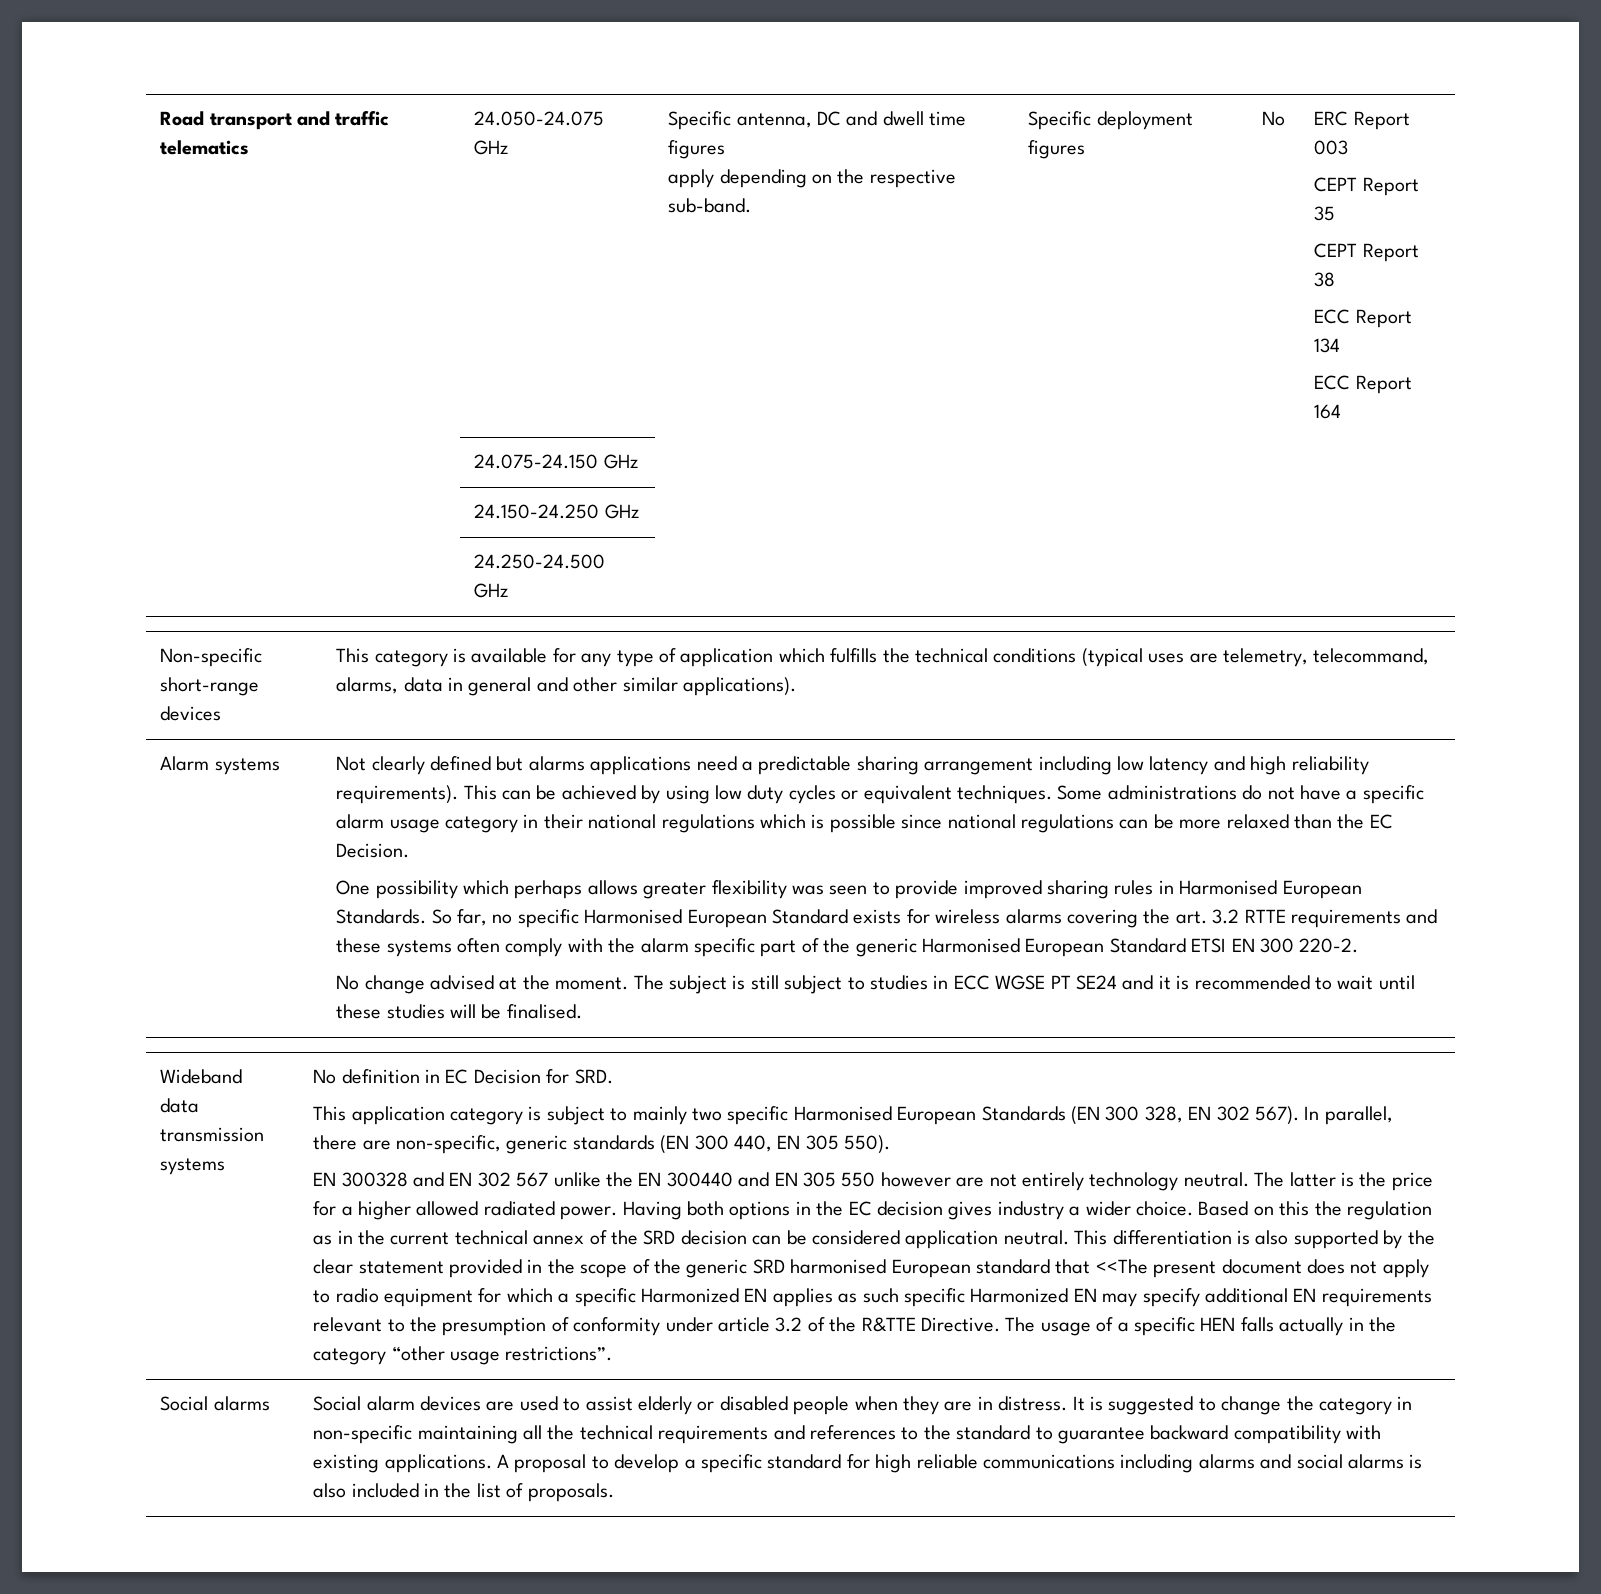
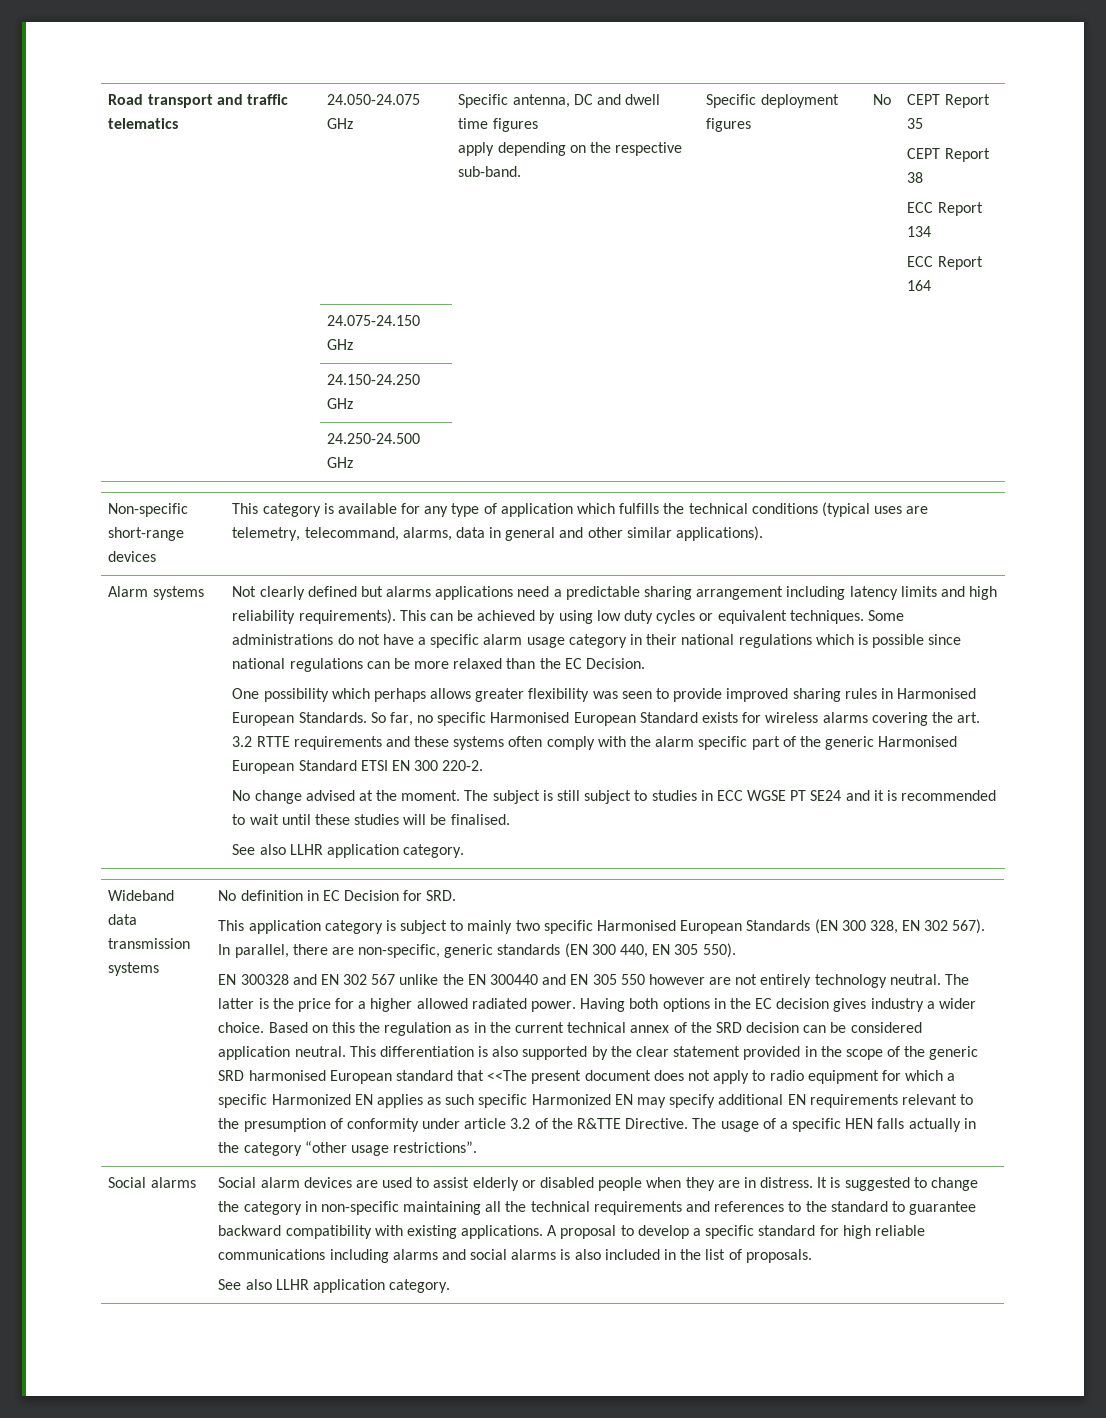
[1314,111,1410,130] [1314,140,1349,155] ERC Report 003 // -> (892, 99) none
[1117,756,1209,775] low latency -> [849,586,937,600] latency limits
(582, 1011) none -> [232,844,465,858] // See also LLHR application category.
(614, 1492) none -> [218,1279,451,1293] // See also LLHR application category.

